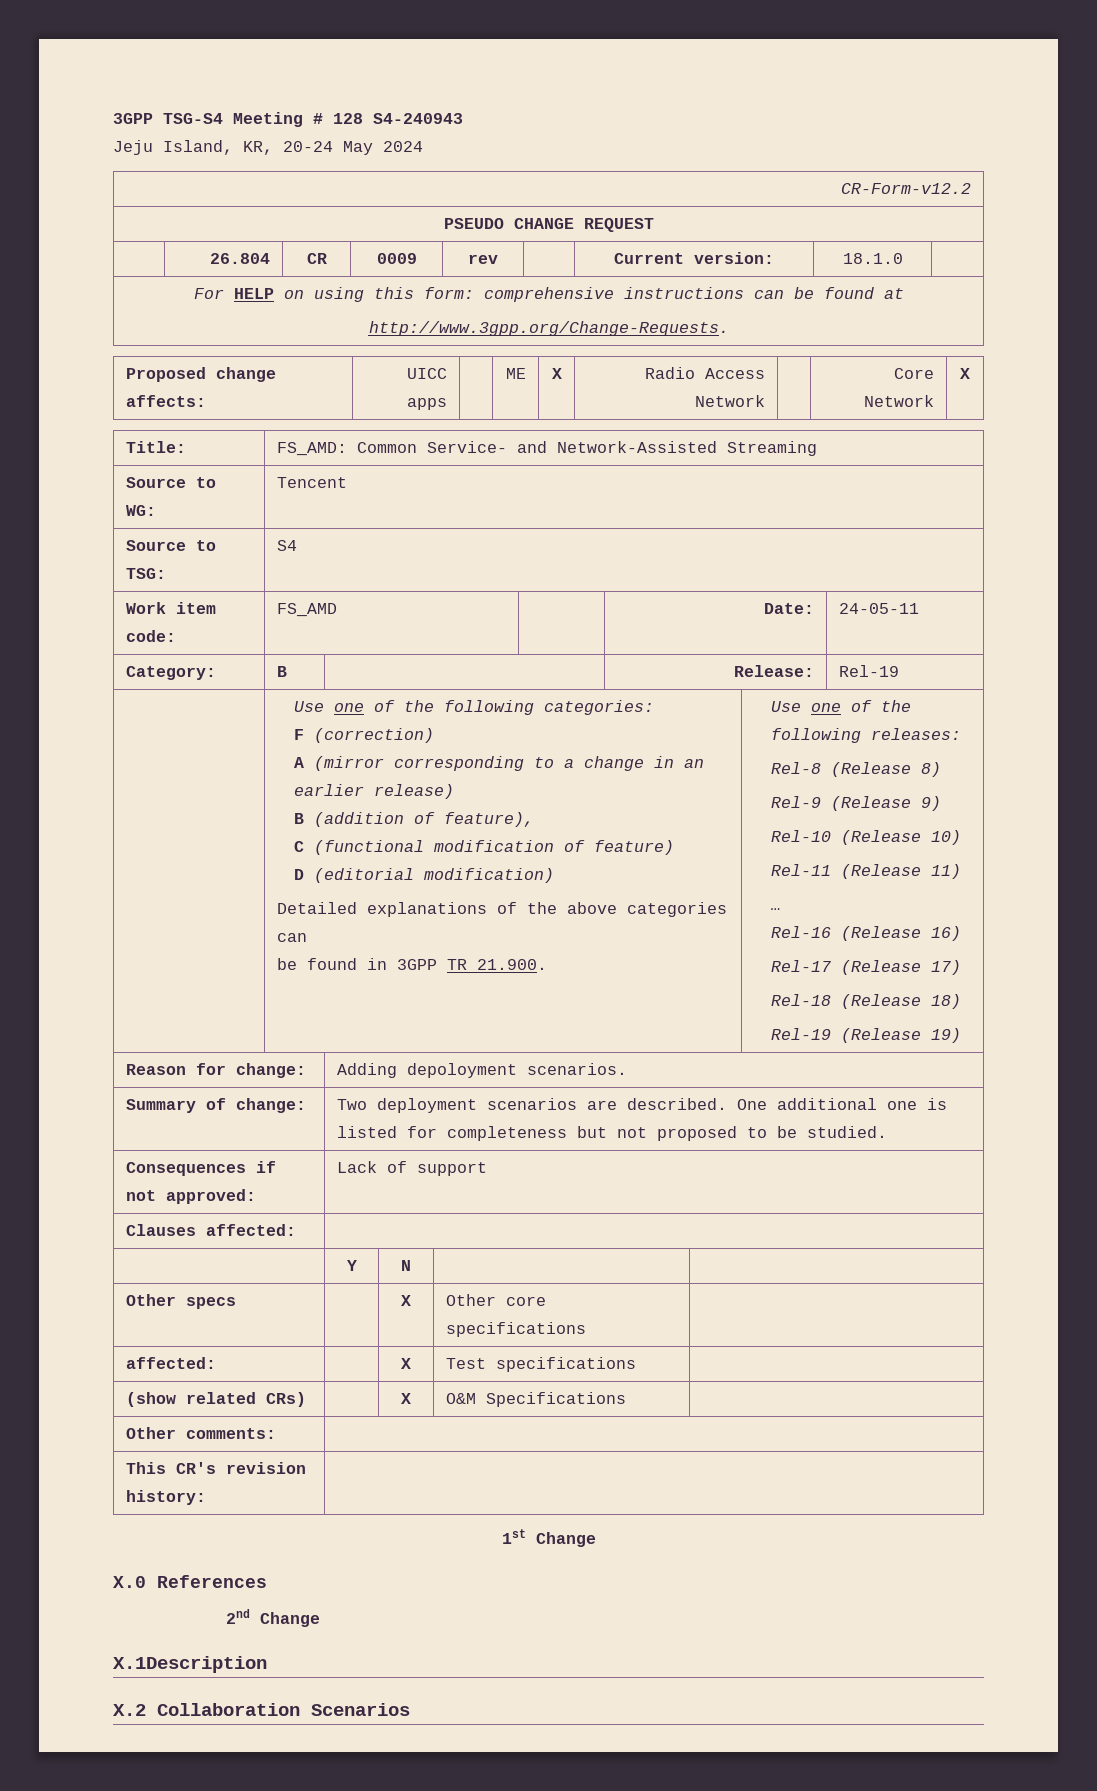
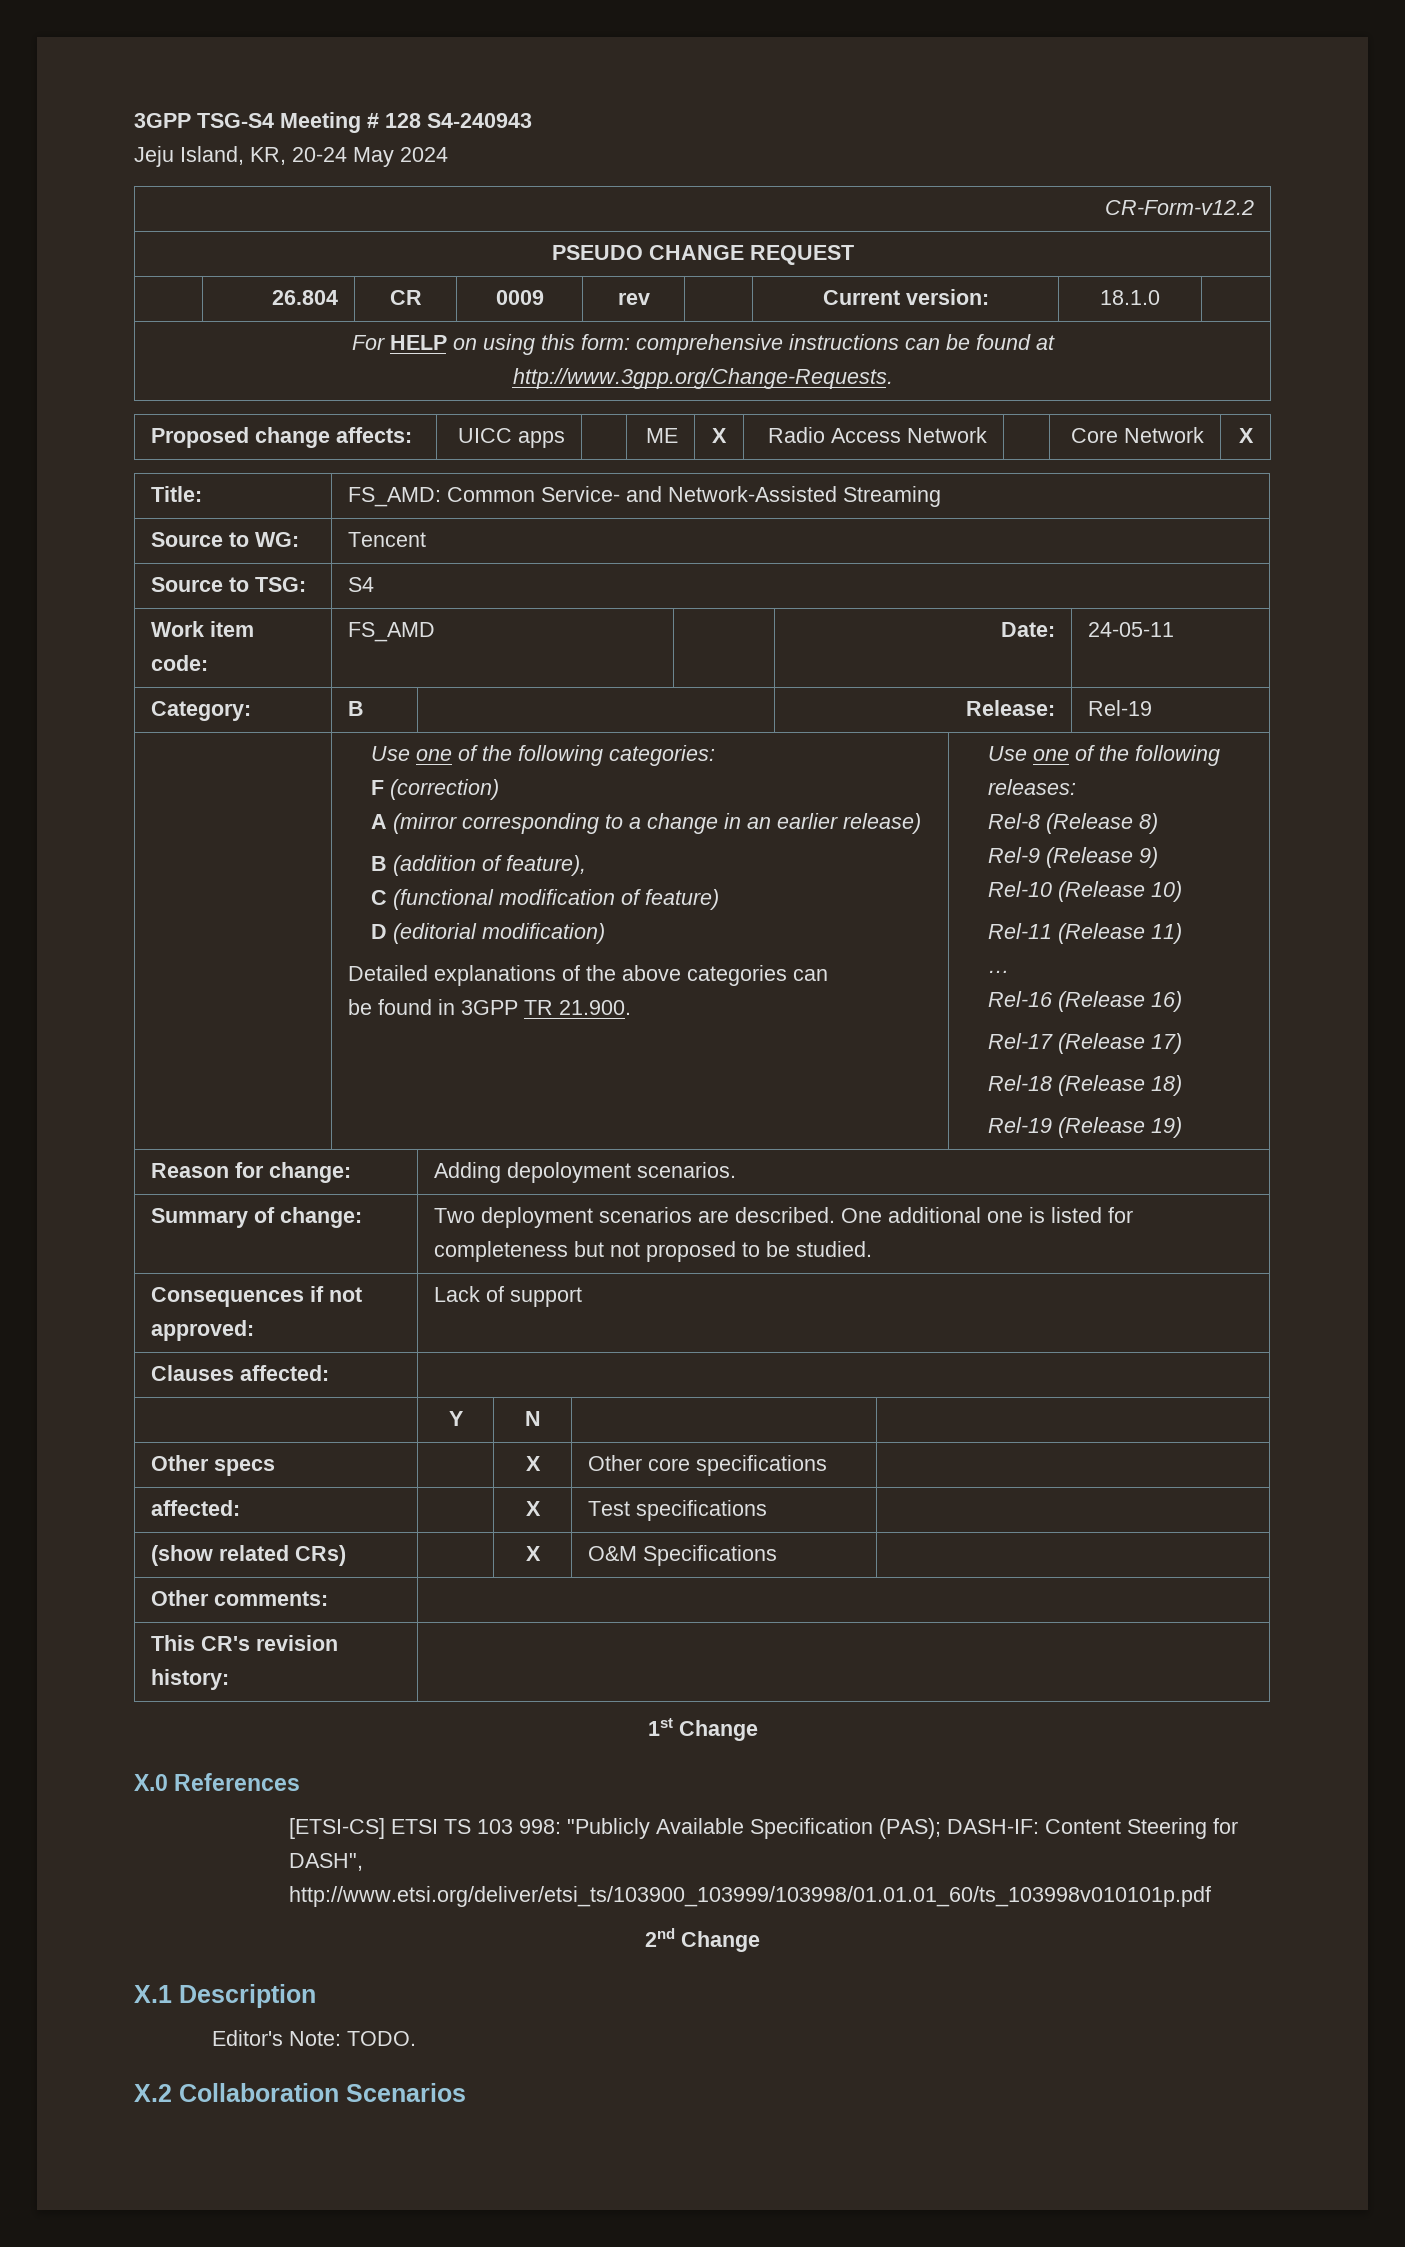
[226,1609,321,1627] [113,1656,267,1673] 2nd Change // X.1Description -> [289,1818,1239,1839] [289,1853,364,1871] [289,1886,1212,1907] [645,1928,760,1952] [134,1984,316,2008] [211,2030,416,2046] [ETSI-CS] ETSI TS 103 998: "Publicly Available Specification (PAS); DASH-IF: Content Steering for DASH", http://www.etsi.org/deliver/etsi_ts/103900_103999/103998/01.01.01_60/ts_103998v010101p.pdf // 2nd Change // X.1 Description // Editor's Note: TODO.

